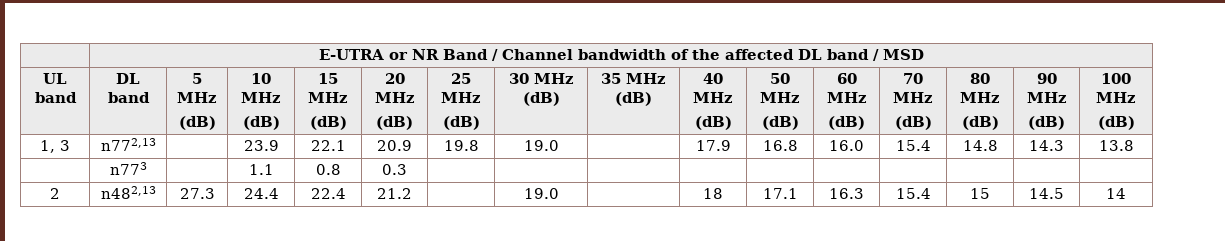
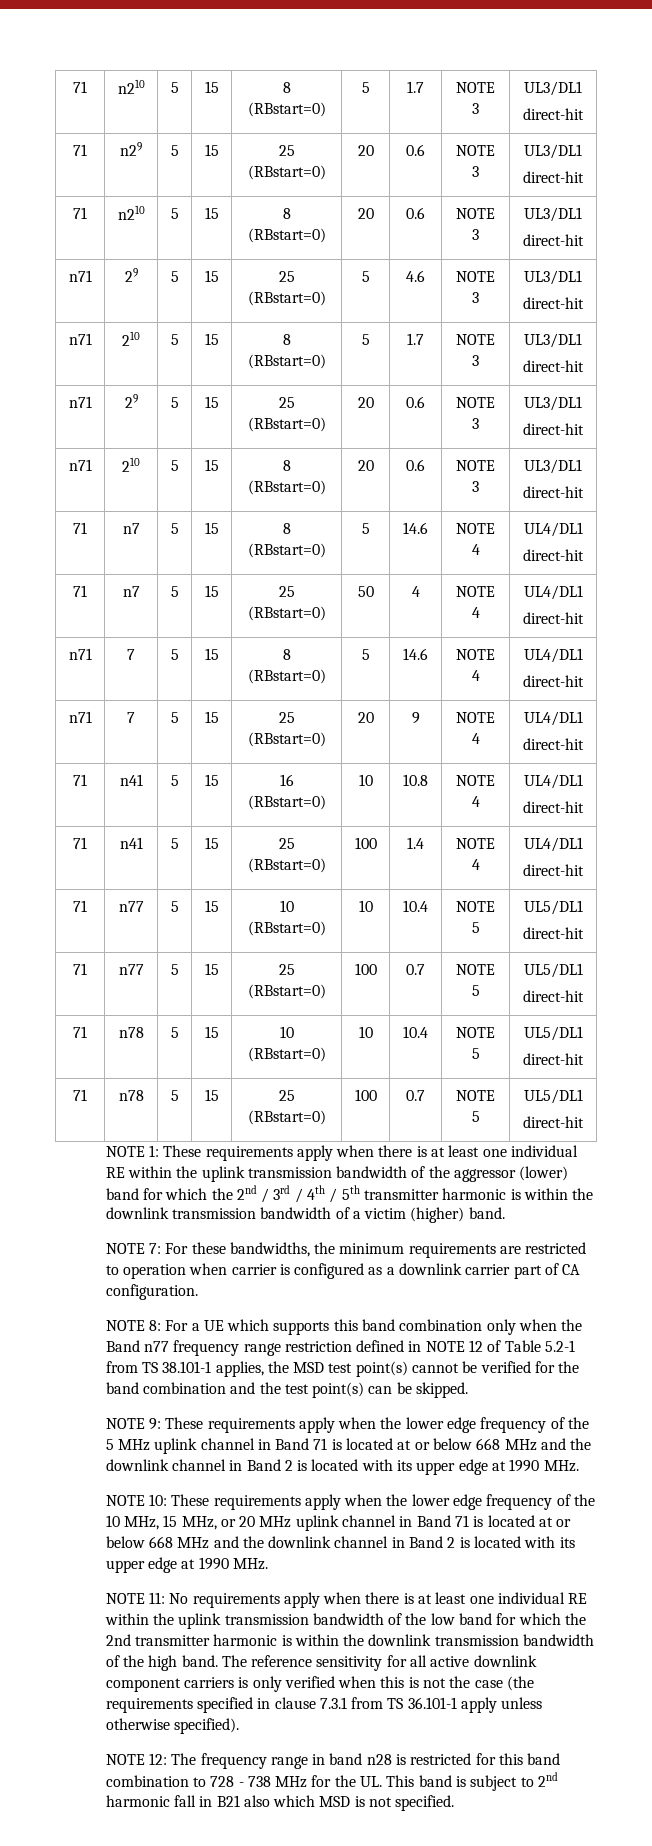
[318,49,924,61] [43,73,67,84] [34,92,77,103] [116,73,140,84] [107,92,150,103] [192,73,202,84] [177,92,217,103] [178,116,216,130] [251,73,271,84] [241,92,281,103] [242,116,280,130] [318,73,338,84] [308,92,348,103] [309,116,347,130] [384,73,405,84] [374,92,415,103] [376,116,413,130] [451,73,471,84] [441,92,481,103] [442,116,480,130] [508,73,574,84] [522,92,560,106] [601,73,666,84] [615,92,652,106] [703,73,723,84] [693,92,733,103] [694,116,732,130] [770,73,790,84] [760,92,800,103] [761,116,799,130] [836,73,857,84] [826,92,867,103] [828,116,865,130] [903,73,923,84] [893,92,933,103] [894,116,932,130] [970,73,990,84] [960,92,1000,103] [961,116,999,130] [1036,73,1057,84] [1026,92,1067,103] [1028,116,1065,130] [1101,73,1131,84] [1096,92,1136,103] [1097,116,1135,130] [40,140,70,153] [100,138,156,151] [243,140,279,151] [310,140,346,151] [377,140,412,151] [443,140,479,151] [523,140,559,151] [695,140,731,151] [762,140,798,151] [829,140,864,151] [895,140,931,151] [962,140,998,151] [1029,140,1064,151] [1098,140,1134,151] [109,162,147,175] [248,164,274,175] [315,164,341,175] [382,164,407,175] [50,188,60,199] [100,186,156,199] [179,188,215,199] [243,188,279,199] [310,188,346,199] [377,188,412,199] [523,188,559,199] [703,188,723,199] [762,188,798,199] [829,188,864,199] [895,188,931,199] [970,188,990,199] [1029,188,1064,199] [1106,188,1126,199] | E-UTRA or NR Band / Channel bandwidth of the affected DL band / MSD // UL band | DL band | 5 MHz // (dB) | 10 MHz // (dB) | 15 MHz // (dB) | 20 MHz // (dB) | 25 MHz // (dB) | 30 MHz (dB) | 35 MHz (dB) | 40 MHz // (dB) | 50 MHz // (dB) | 60 MHz // (dB) | 70 MHz // (dB) | 80 MHz // (dB) | 90 MHz // (dB) | 100 MHz // (dB) // 1, 3 | n772,13 | | 23.9 | 22.1 | 20.9 | 19.8 | 19.0 | | 17.9 | 16.8 | 16.0 | 15.4 | 14.8 | 14.3 | 13.8 // | n773 | | 1.1 | 0.8 | 0.3 | | | | | | | | | | // 2 | n482,13 | 27.3 | 24.4 | 22.4 | 21.2 | | 19.0 | | 18 | 17.1 | 16.3 | 15.4 | 15 | 14.5 | 14 -> [73,81,87,93] [117,79,145,94] [170,82,179,93] [204,81,219,93] [282,82,291,93] [247,102,326,117] [361,82,370,93] [407,81,424,93] [456,82,495,93] [472,103,479,114] [524,81,582,96] [523,108,584,120] [73,144,87,156] [120,142,142,156] [170,145,179,156] [204,144,219,156] [278,145,295,156] [247,165,326,180] [357,145,374,156] [406,144,425,156] [456,145,495,156] [472,166,479,177] [524,144,582,159] [523,171,584,183] [73,207,87,219] [117,205,145,220] [170,208,179,219] [204,207,219,219] [282,208,291,219] [247,228,326,243] [357,208,374,219] [406,207,425,219] [456,208,495,219] [472,229,479,240] [524,207,582,222] [523,234,584,246] [68,270,92,282] [124,268,138,282] [170,271,179,282] [204,270,219,282] [278,271,295,282] [247,291,326,306] [361,271,370,282] [406,270,425,282] [456,271,495,282] [472,292,479,303] [524,270,582,285] [523,297,584,309] [68,333,92,345] [122,331,140,346] [170,334,179,345] [204,333,219,345] [282,334,291,345] [247,354,326,369] [361,334,370,345] [407,333,424,345] [456,334,495,345] [472,355,479,366] [524,333,582,348] [523,360,584,372] [68,396,92,408] [124,394,138,408] [170,397,179,408] [204,396,219,408] [278,397,295,408] [247,417,326,432] [357,397,374,408] [406,396,425,408] [456,397,495,408] [472,418,479,429] [524,396,582,411] [523,423,584,435] [68,459,92,471] [122,457,140,472] [170,460,179,471] [204,459,219,471] [282,460,291,471] [247,480,326,495] [357,460,374,471] [406,459,425,471] [456,460,495,471] [472,481,479,492] [524,459,582,474] [523,486,584,498] [73,522,87,534] [122,523,140,534] [170,523,179,534] [204,522,219,534] [282,523,291,534] [247,543,326,558] [361,523,370,534] [403,522,428,534] [456,523,495,534] [471,544,480,555] [523,522,583,537] [523,549,584,561] [73,585,87,597] [122,586,140,597] [170,586,179,597] [204,585,219,597] [278,586,295,597] [247,606,326,621] [357,586,374,597] [411,586,420,597] [456,586,495,597] [471,607,480,618] [523,585,583,600] [523,612,584,624] [68,648,92,660] [127,649,135,660] [170,649,179,660] [204,648,219,660] [282,649,291,660] [247,669,326,684] [361,649,370,660] [403,648,428,660] [456,649,495,660] [471,670,480,681] [523,648,583,663] [523,675,584,687] [68,711,92,723] [127,712,135,723] [170,712,179,723] [204,711,219,723] [278,712,295,723] [247,732,326,747] [357,712,374,723] [411,712,420,724] [456,712,495,723] [471,733,480,744] [523,711,583,726] [523,738,584,750] [73,774,87,786] [119,774,143,786] [170,775,179,786] [204,774,219,786] [279,774,294,786] [247,795,326,810] [358,774,373,786] [403,774,428,786] [456,775,495,786] [471,796,480,807] [523,774,583,789] [523,801,584,813] [73,837,87,849] [119,837,143,849] [170,838,179,849] [204,837,219,849] [278,838,295,849] [247,858,326,873] [354,837,377,849] [407,837,424,849] [456,838,495,849] [471,859,480,870] [523,837,583,852] [523,864,584,876] [73,900,87,912] [118,901,144,912] [170,901,179,912] [204,900,219,912] [279,900,294,912] [247,921,326,936] [358,900,373,912] [403,900,428,912] [456,901,495,912] [471,922,480,933] [523,900,583,915] [523,927,584,939] [73,963,87,975] [118,964,144,975] [170,964,179,975] [204,963,219,975] [278,964,295,975] [247,984,326,999] [354,963,377,975] [406,964,425,975] [456,964,495,975] [471,985,480,996] [523,963,583,978] [523,990,584,1002] [73,1026,87,1038] [118,1027,144,1038] [170,1027,179,1038] [204,1026,219,1038] [279,1026,294,1038] [247,1047,326,1062] [358,1026,373,1038] [403,1026,428,1038] [456,1027,495,1038] [471,1048,480,1059] [523,1026,583,1041] [523,1053,584,1065] [73,1089,87,1101] [118,1090,144,1101] [170,1090,179,1101] [204,1089,219,1101] [278,1090,295,1101] [247,1110,326,1125] [354,1089,377,1101] [406,1090,425,1101] [456,1090,495,1101] [471,1111,480,1122] [523,1089,583,1104] [523,1116,584,1128] [105,1145,579,1161] [105,1166,569,1182] [105,1185,594,1203] [105,1207,505,1223] [105,1242,587,1258] [105,1263,581,1279] [105,1284,198,1300] [105,1319,583,1335] [105,1340,576,1356] [105,1361,580,1377] [105,1382,469,1398] [105,1417,590,1433] [105,1438,592,1454] [105,1459,579,1475] [105,1494,596,1510] [105,1515,572,1531] [105,1536,575,1549] [105,1557,268,1573] [105,1592,588,1608] [104,1613,587,1629] [105,1634,595,1646] [105,1655,537,1671] [105,1676,535,1692] [105,1697,543,1713] [105,1718,239,1734] [105,1753,561,1769] [105,1772,559,1791] [105,1795,455,1811] 71 | n210 | 5 | 15 | 8 (RBstart=0) | 5 | 1.7 | NOTE 3 | UL3/DL1 // direct-hit // 71 | n29 | 5 | 15 | 25 (RBstart=0) | 20 | 0.6 | NOTE 3 | UL3/DL1 // direct-hit // 71 | n210 | 5 | 15 | 8 (RBstart=0) | 20 | 0.6 | NOTE 3 | UL3/DL1 // direct-hit // n71 | 29 | 5 | 15 | 25 (RBstart=0) | 5 | 4.6 | NOTE 3 | UL3/DL1 // direct-hit // n71 | 210 | 5 | 15 | 8 (RBstart=0) | 5 | 1.7 | NOTE 3 | UL3/DL1 // direct-hit // n71 | 29 | 5 | 15 | 25 (RBstart=0) | 20 | 0.6 | NOTE 3 | UL3/DL1 // direct-hit // n71 | 210 | 5 | 15 | 8 (RBstart=0) | 20 | 0.6 | NOTE 3 | UL3/DL1 // direct-hit // 71 | n7 | 5 | 15 | 8 (RBstart=0) | 5 | 14.6 | NOTE 4 | UL4/DL1 // direct-hit // 71 | n7 | 5 | 15 | 25 (RBstart=0) | 50 | 4 | NOTE 4 | UL4/DL1 // direct-hit // n71 | 7 | 5 | 15 | 8 (RBstart=0) | 5 | 14.6 | NOTE 4 | UL4/DL1 // direct-hit // n71 | 7 | 5 | 15 | 25 (RBstart=0) | 20 | 9 | NOTE 4 | UL4/DL1 // direct-hit // 71 | n41 | 5 | 15 | 16 (RBstart=0) | 10 | 10.8 | NOTE 4 | UL4/DL1 // direct-hit // 71 | n41 | 5 | 15 | 25 (RBstart=0) | 100 | 1.4 | NOTE 4 | UL4/DL1 // direct-hit // 71 | n77 | 5 | 15 | 10 (RBstart=0) | 10 | 10.4 | NOTE 5 | UL5/DL1 // direct-hit // 71 | n77 | 5 | 15 | 25 (RBstart=0) | 100 | 0.7 | NOTE 5 | UL5/DL1 // direct-hit // 71 | n78 | 5 | 15 | 10 (RBstart=0) | 10 | 10.4 | NOTE 5 | UL5/DL1 // direct-hit // 71 | n78 | 5 | 15 | 25 (RBstart=0) | 100 | 0.7 | NOTE 5 | UL5/DL1 // direct-hit // NOTE 1: These requirements apply when there is at least one individual RE within the uplink transmission bandwidth of the aggressor (lower) band for which the 2nd / 3rd / 4th / 5th transmitter harmonic is within the downlink transmission bandwidth of a victim (higher) band. // NOTE 7: For these bandwidths, the minimum requirements are restricted to operation when carrier is configured as a downlink carrier part of CA configuration. // NOTE 8: For a UE which supports this band combination only when the Band n77 frequency range restriction defined in NOTE 12 of Table 5.2-1 from TS 38.101-1 applies, the MSD test point(s) cannot be verified for the band combination and the test point(s) can be skipped. // NOTE 9: These requirements apply when the lower edge frequency of the 5 MHz uplink channel in Band 71 is located at or below 668 MHz and the downlink channel in Band 2 is located with its upper edge at 1990 MHz. // NOTE 10: These requirements apply when the lower edge frequency of the 10 MHz, 15 MHz, or 20 MHz uplink channel in Band 71 is located at or below 668 MHz and the downlink channel in Band 2 is located with its upper edge at 1990 MHz. // NOTE 11: No requirements apply when there is at least one individual RE within the uplink transmission bandwidth of the low band for which the 2nd transmitter harmonic is within the downlink transmission bandwidth of the high band. The reference sensitivity for all active downlink component carriers is only verified when this is not the case (the requirements specified in clause 7.3.1 from TS 36.101-1 apply unless otherwise specified). // NOTE 12: The frequency range in band n28 is restricted for this band combination to 728 - 738 MHz for the UL. This band is subject to 2nd harmonic fall in B21 also which MSD is not specified.

